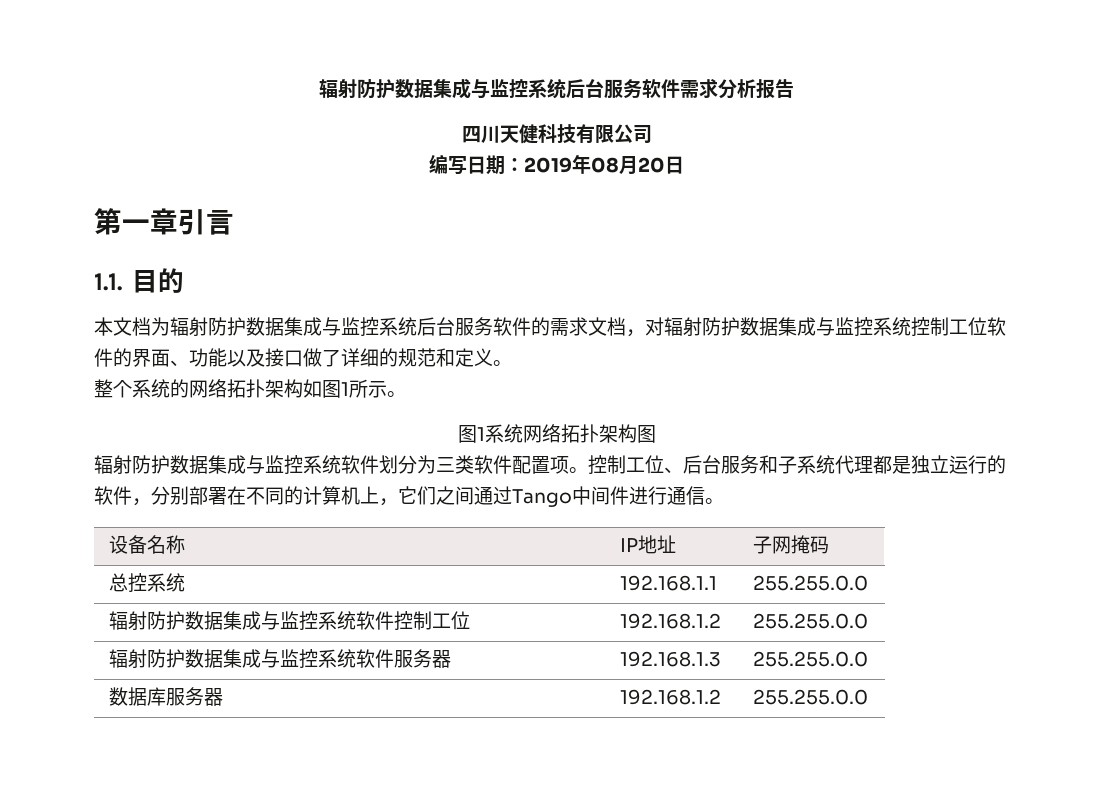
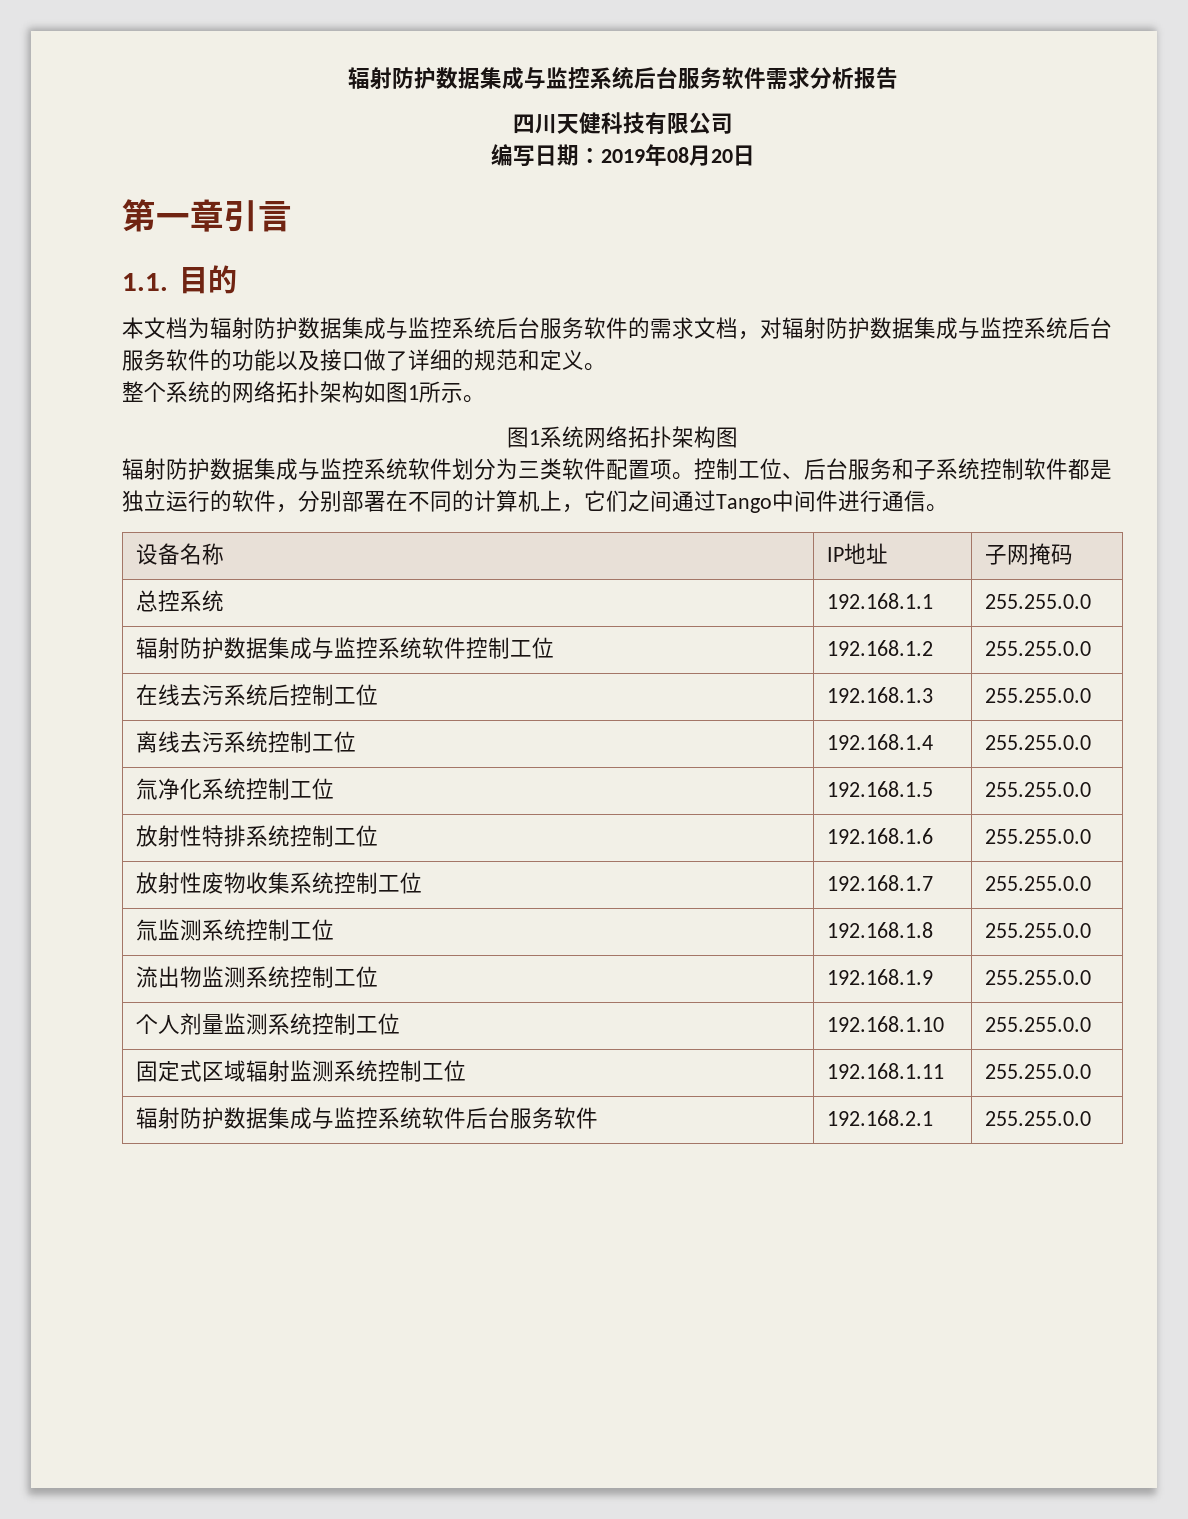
[911,317,1006,337] [94,348,189,367] 控制工位软件的界面、 -> [1068,317,1112,339] [122,349,232,371] 后台服务软件的
[835,455,873,474] 代理 -> [980,458,1068,480] 控制软件
[109,649,452,669] [620,651,722,667] [753,651,869,667] [109,687,224,706] [620,689,722,705] // 辐射防护数据集成与监控系统软件服务器 | 192.168.1.3 | 255.255.0.0 // 数据库服务器 | 192.168.1.2 -> [136,684,379,706] [827,687,934,703] [985,688,1092,703] [136,731,357,753] [827,734,934,750] [985,735,1092,750] [136,778,335,800] [827,781,934,797] [985,782,1092,797] [136,825,379,847] [827,828,934,844] [985,829,1092,844] [136,872,423,894] [827,875,934,891] [985,876,1092,891] [136,919,335,941] [827,922,934,938] [985,923,1092,938] [136,966,379,988] [827,969,934,985] [985,970,1092,985] [136,1013,401,1035] [827,1016,945,1032] [985,1017,1092,1032] [136,1060,467,1082] [827,1063,945,1079] [985,1064,1092,1079] [136,1107,599,1129] [827,1110,934,1126] // 在线去污系统后控制工位 | 192.168.1.3 | 255.255.0.0 // 离线去污系统控制工位 | 192.168.1.4 | 255.255.0.0 // 氚净化系统控制工位 | 192.168.1.5 | 255.255.0.0 // 放射性特排系统控制工位 | 192.168.1.6 | 255.255.0.0 // 放射性废物收集系统控制工位 | 192.168.1.7 | 255.255.0.0 // 氚监测系统控制工位 | 192.168.1.8 | 255.255.0.0 // 流出物监测系统控制工位 | 192.168.1.9 | 255.255.0.0 // 个人剂量监测系统控制工位 | 192.168.1.10 | 255.255.0.0 // 固定式区域辐射监测系统控制工位 | 192.168.1.11 | 255.255.0.0 // 辐射防护数据集成与监控系统软件后台服务软件 | 192.168.2.1

